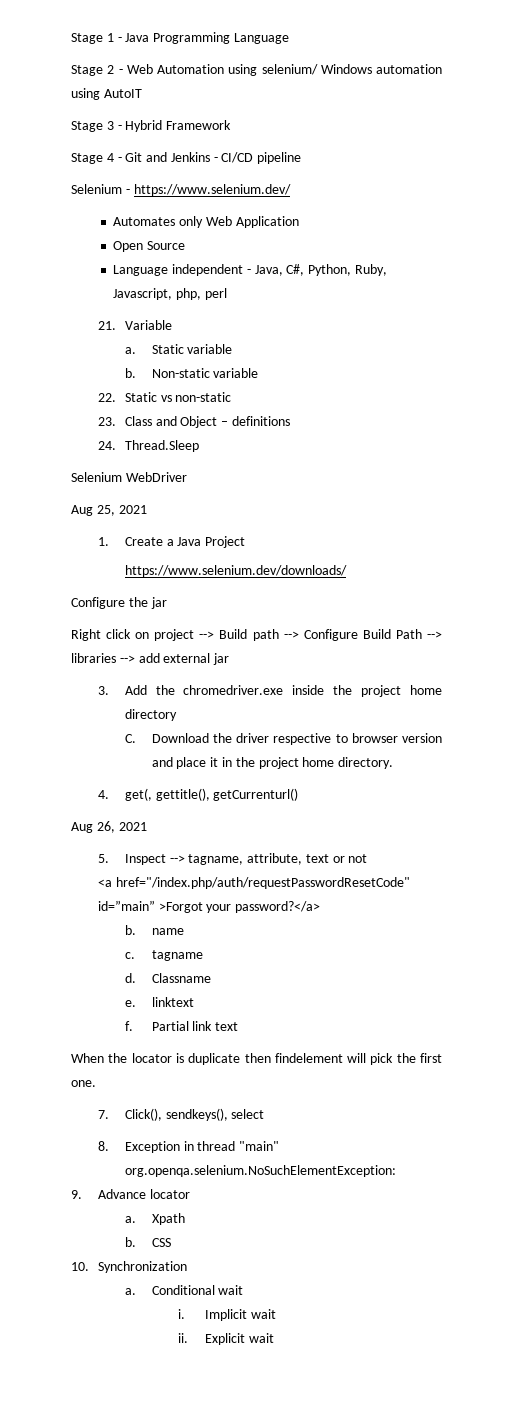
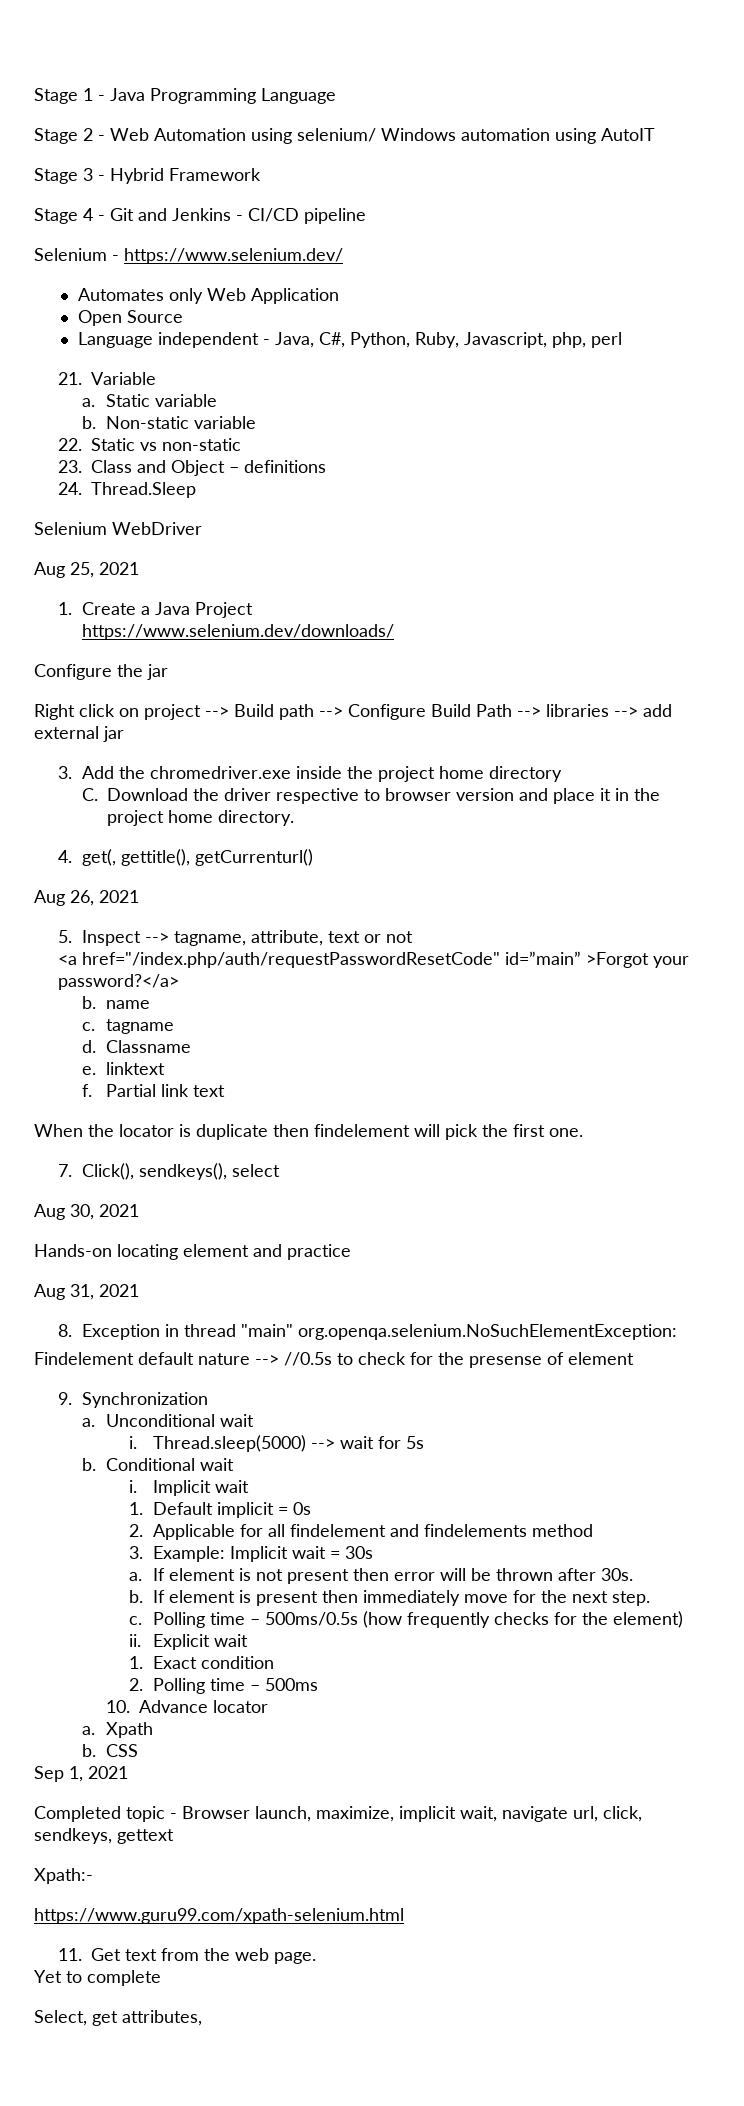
(265, 1114) none -> [34,1204,139,1220] [34,1244,351,1260] [34,1284,139,1300] // Aug 30, 2021 // Hands-on locating element and practice // Aug 31, 2021
[71,1190,82,1199] 9. -> [34,1352,634,1368] [57,1392,208,1408] [81,1414,254,1427] [129,1435,425,1452] [81,1458,234,1471] [129,1480,250,1496] [129,1502,312,1518] [129,1524,594,1540] [129,1546,374,1562] [129,1568,634,1584] [129,1590,651,1606] [129,1611,684,1628] [129,1634,249,1650] [129,1656,275,1669] [129,1678,319,1694] [105,1700,130,1713] Findelement default nature --> //0.5s to check for the presense of element // 9. Synchronization // a. Unconditional wait // i. Thread.sleep(5000) --> wait for 5s // b. Conditional wait // i. Implicit wait // 1. Default implicit = 0s // 2. Applicable for all findelement and findelements method // 3. Example: Implicit wait = 30s // a. If element is not present then error will be thrown after 30s. // b. If element is present then immediately move for the next step. // c. Polling time – 500ms/0.5s (how frequently checks for the element) // ii. Explicit wait // 1. Exact condition // 2. Polling time – 500ms // 10.
[71,1261,187,1273] [124,1285,244,1295] [178,1309,277,1321] [178,1333,275,1345] 10. Synchronization // a. Conditional wait // i. Implicit wait // ii. Explicit wait -> [34,1766,128,1782] [34,1806,642,1822] [34,1828,174,1844] [34,1868,93,1884] [34,1908,404,1924] [57,1948,316,1964] [34,1970,161,1986] [34,2010,202,2026] Sep 1, 2021 // Completed topic - Browser launch, maximize, implicit wait, navigate url, click, sendkeys, gettext // Xpath:- // https://www.guru99.com/xpath-selenium.html // 11. Get text from the web page. // Yet to complete // Select, get attributes,

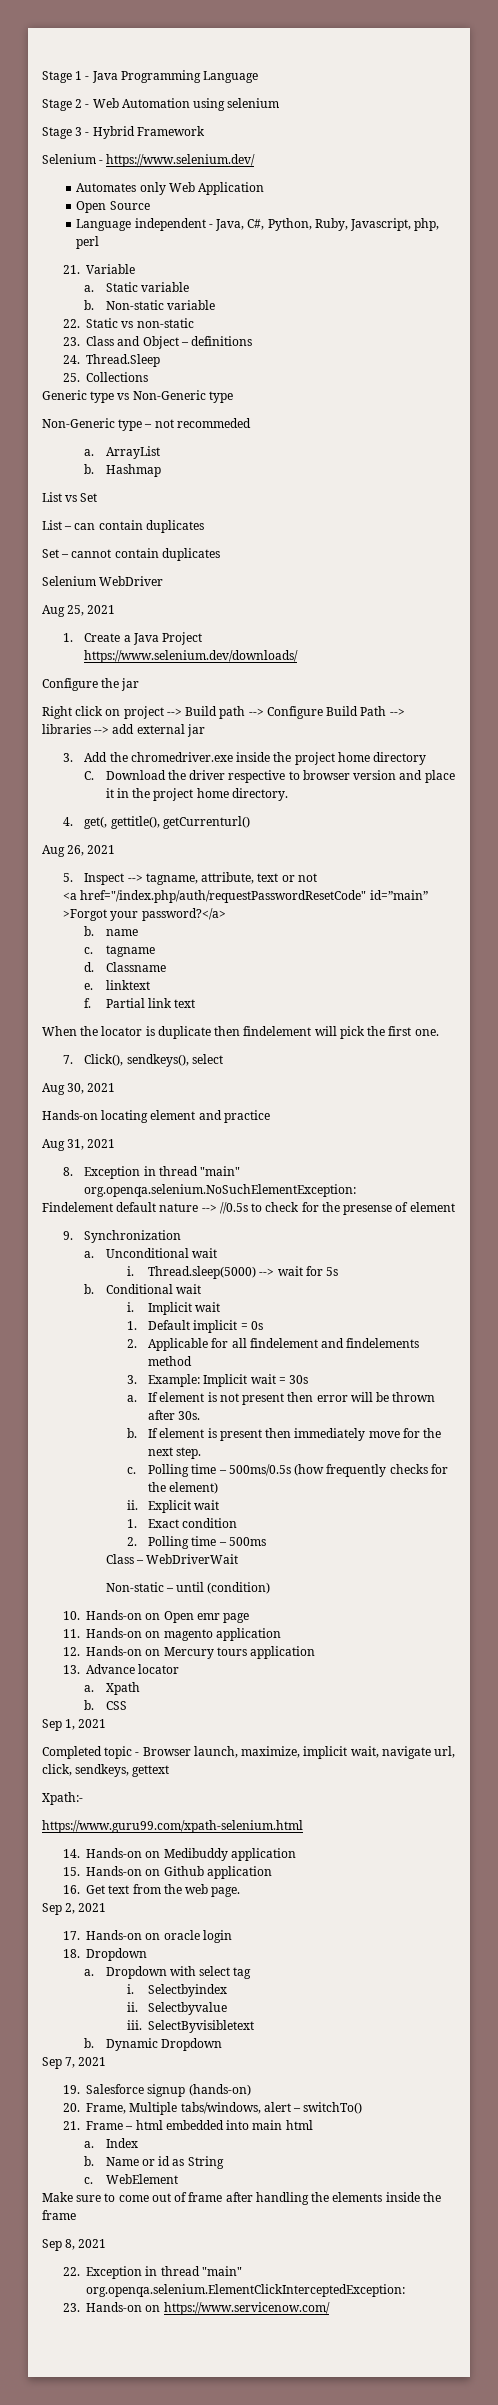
[297,128,655,144] selenium/ Windows automation using AutoIT -> [227,98,280,108] selenium
[34,208,366,224] // Stage 4 - Git and Jenkins - CI/CD pipeline -> (205, 131) none
(196, 490) none -> [63,372,149,382] [42,390,233,403] [42,418,251,431] [84,446,160,459] [84,464,161,477] [42,492,98,502] [42,520,204,533] [42,548,220,561] // 25. Collections // Generic type vs Non-Generic type // Non-Generic type – not recommeded // a. ArrayList // b. Hashmap // List vs Set // List – can contain duplicates // Set – cannot contain duplicates
[105,1700,130,1713] 10. -> [105,1554,239,1564] [105,1582,271,1594] [63,1610,250,1623] [63,1628,281,1641] [63,1646,316,1659] [63,1665,81,1674] Class – WebDriverWait // Non-static – until (condition) // 10. Hands-on on Open emr page // 11. Hands-on on magento application // 12. Hands-on on Mercury tours application // 13.
[57,1948,82,1961] 11. -> [63,1848,296,1861] [63,1866,272,1879] [63,1885,81,1894] 14. Hands-on on Medibuddy application // 15. Hands-on on Github application // 16.
[34,1970,161,1986] [34,2010,202,2026] Yet to complete // Select, get attributes, -> [42,1903,107,1915] [63,1930,232,1943] [63,1948,148,1961] [84,1966,252,1979] [126,1984,228,1997] [126,2002,228,2015] [126,2020,255,2033] [84,2038,222,2051] [42,2057,107,2069] [63,2084,251,2097] [63,2102,363,2115] [63,2120,313,2130] [84,2138,138,2148] [84,2156,224,2169] [84,2174,178,2184] [42,2192,441,2205] [42,2210,76,2220] [42,2239,107,2251] [63,2266,242,2279] [86,2284,406,2297] [63,2302,330,2315] Sep 2, 2021 // 17. Hands-on on oracle login // 18. Dropdown // a. Dropdown with select tag // i. Selectbyindex // ii. Selectbyvalue // iii. SelectByvisibletext // b. Dynamic Dropdown // Sep 7, 2021 // 19. Salesforce signup (hands-on) // 20. Frame, Multiple tabs/windows, alert – switchTo() // 21. Frame – html embedded into main html // a. Index // b. Name or id as String // c. WebElement // Make sure to come out of frame after handling the elements inside the frame // Sep 8, 2021 // 22. Exception in thread "main" org.openqa.selenium.ElementClickInterceptedException: // 23. Hands-on on https://www.servicenow.com/

